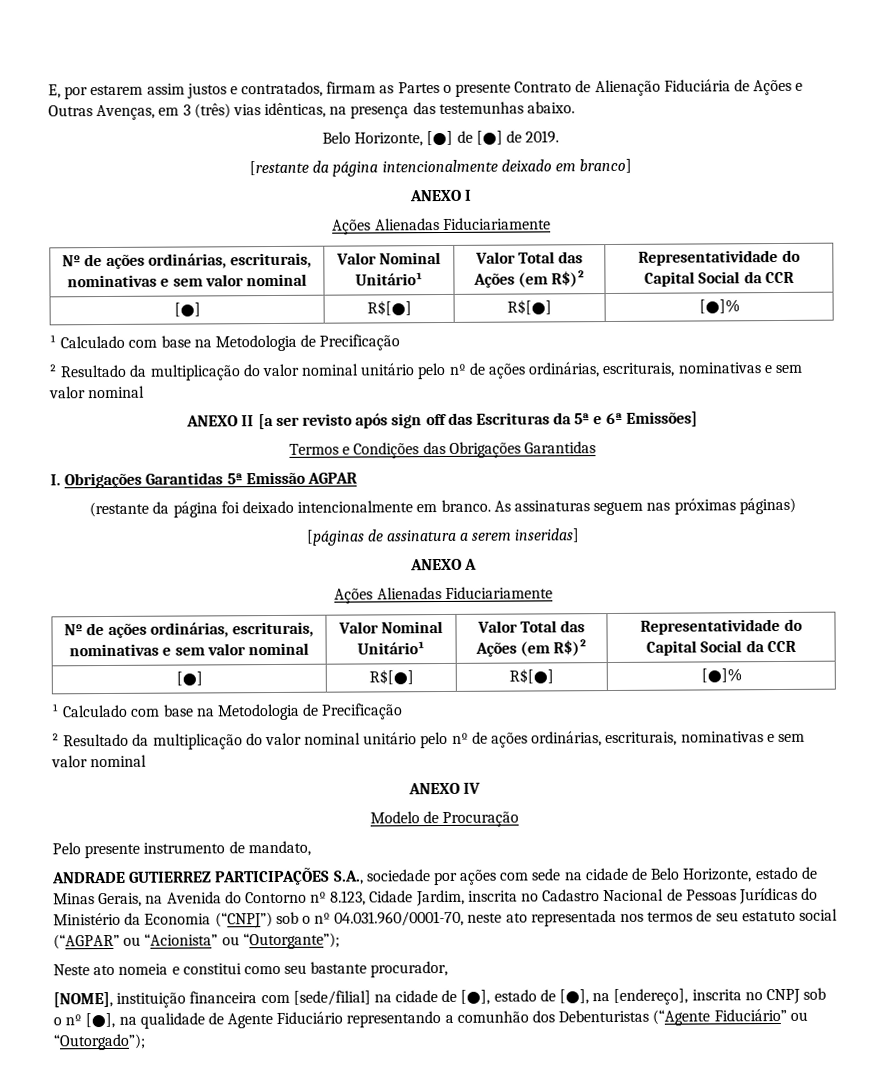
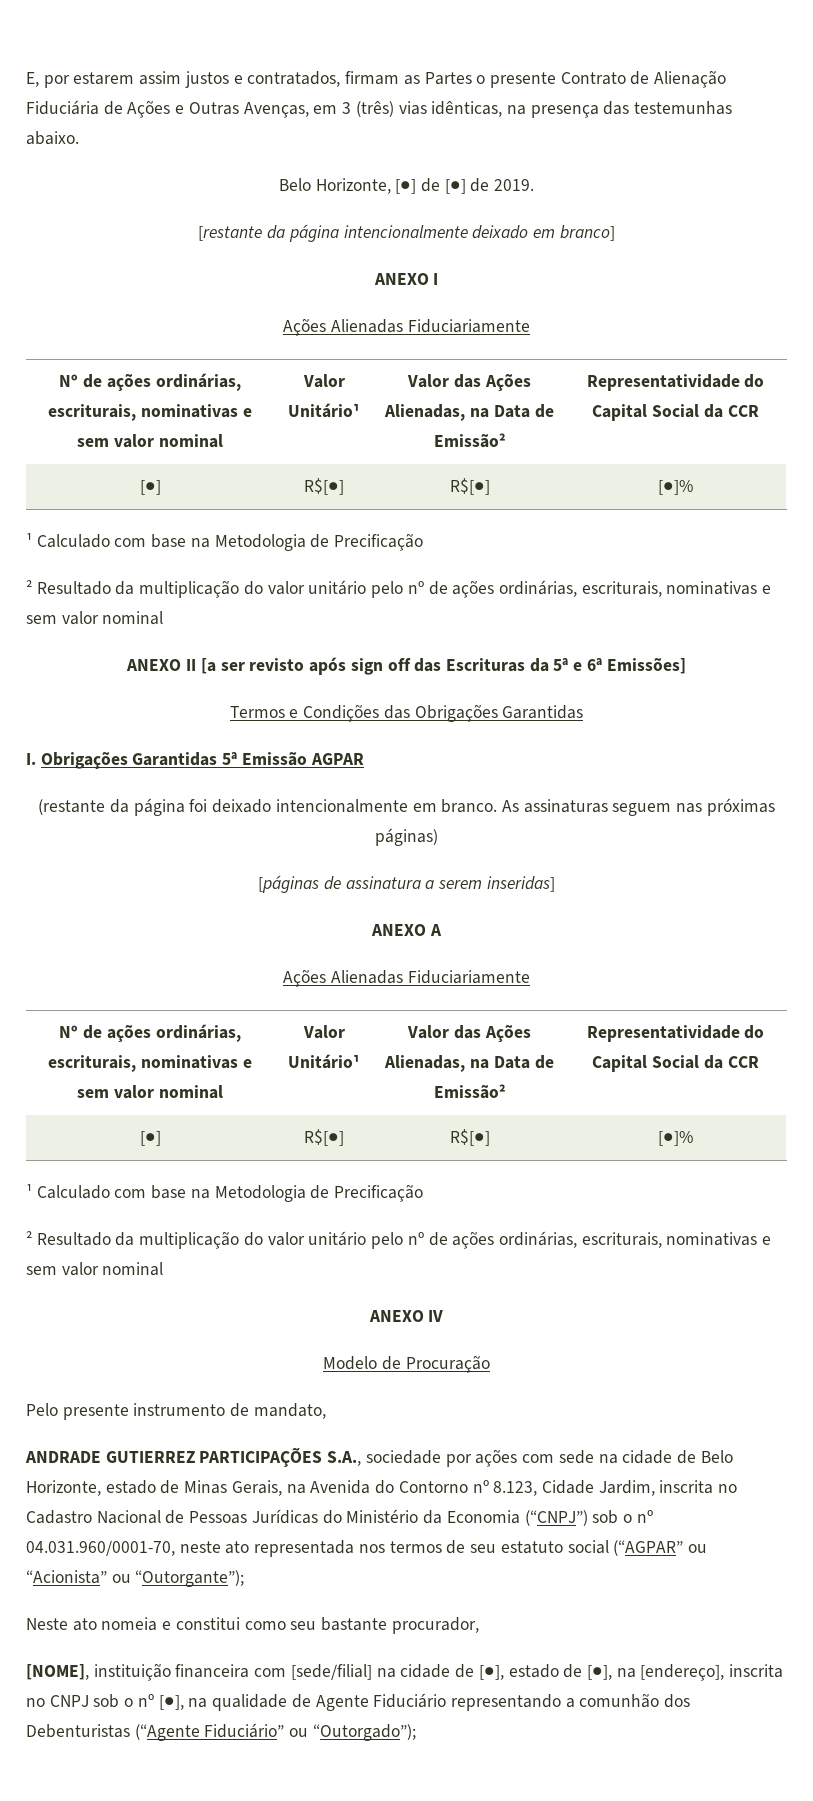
[379,252,442,265] [355,272,423,286] [474,251,584,264] [472,270,586,288] Nominal Unitário¹ | Valor Total das Ações (em R$)² -> [288,403,360,418] [407,374,531,392] [384,404,554,421] [433,433,506,448] Unitário¹ | Valor das Ações Alienadas, na Data de Emissão²
[301,363,360,376] nominal -> (305, 588) none
[381,620,444,634] [357,641,425,655] [476,620,586,633] [474,639,588,657] Nominal Unitário¹ | Valor Total das Ações (em R$)² -> [288,1054,360,1069] [407,1025,531,1043] [384,1055,554,1072] [433,1084,506,1099] Unitário¹ | Valor das Ações Alienadas, na Data de Emissão²
[304,732,362,745] nominal -> (305, 1239) none

